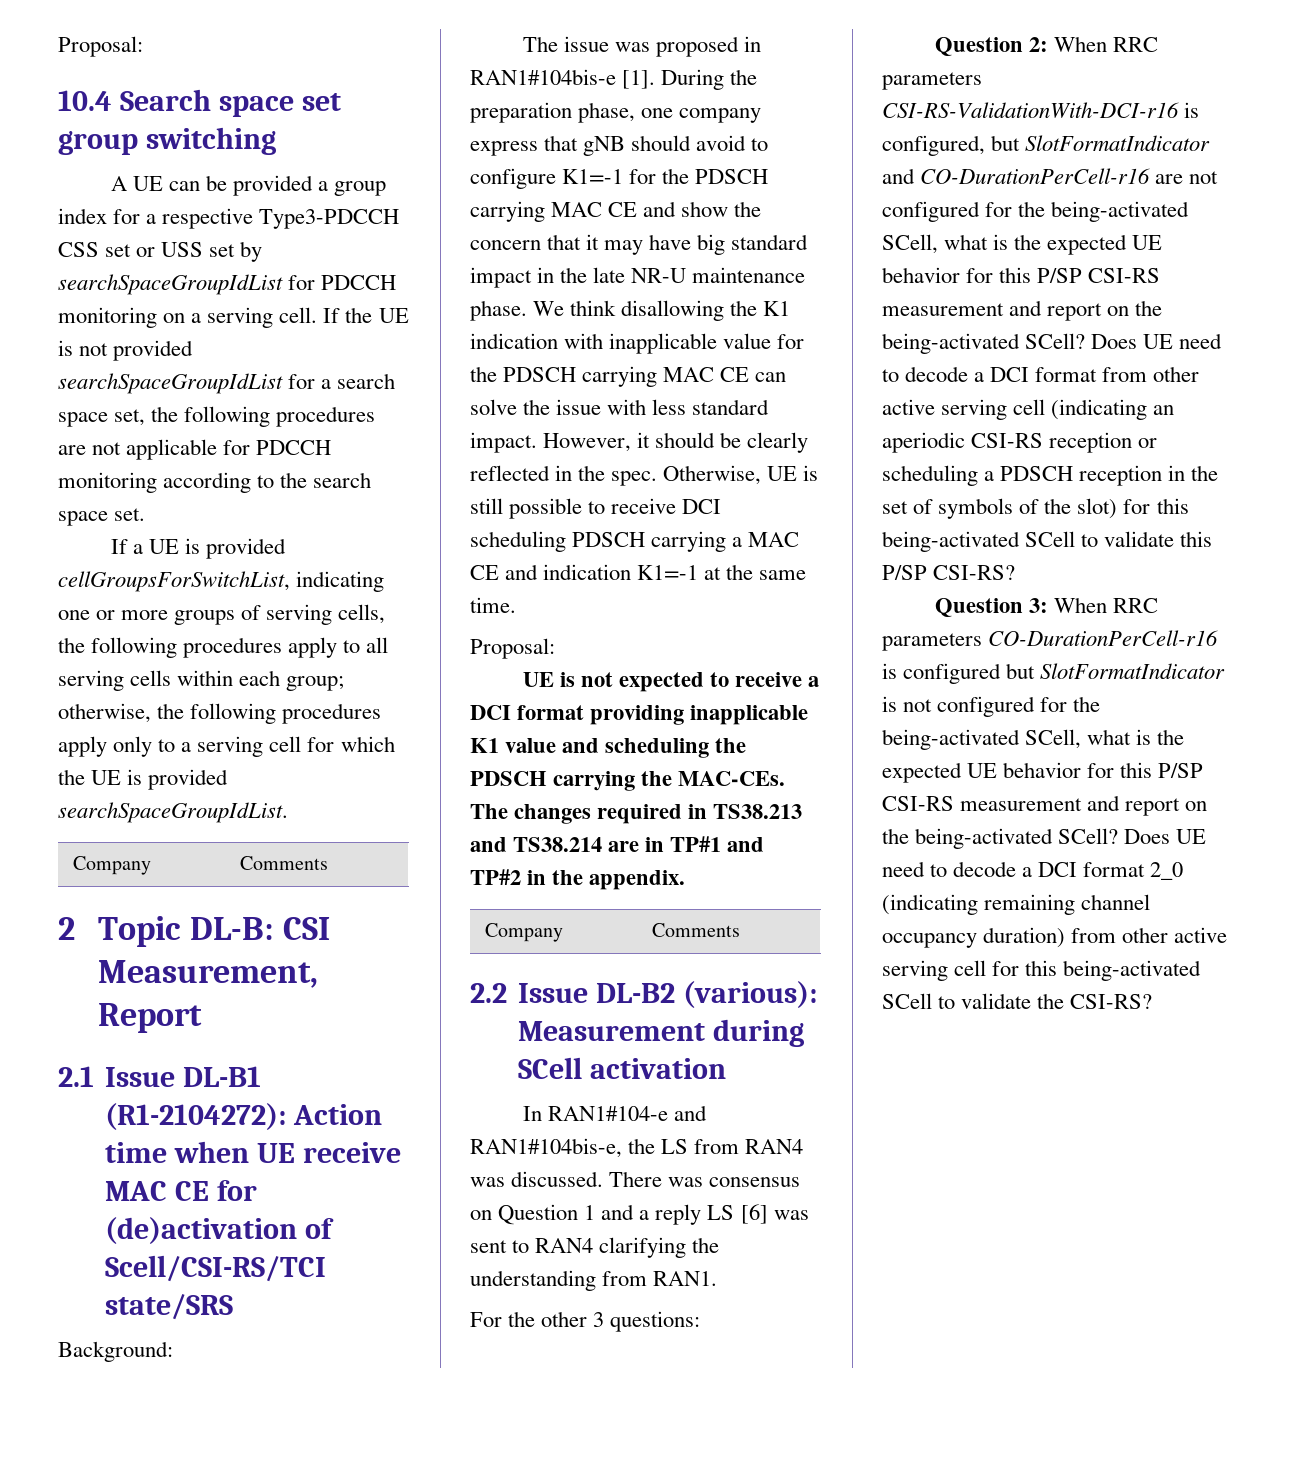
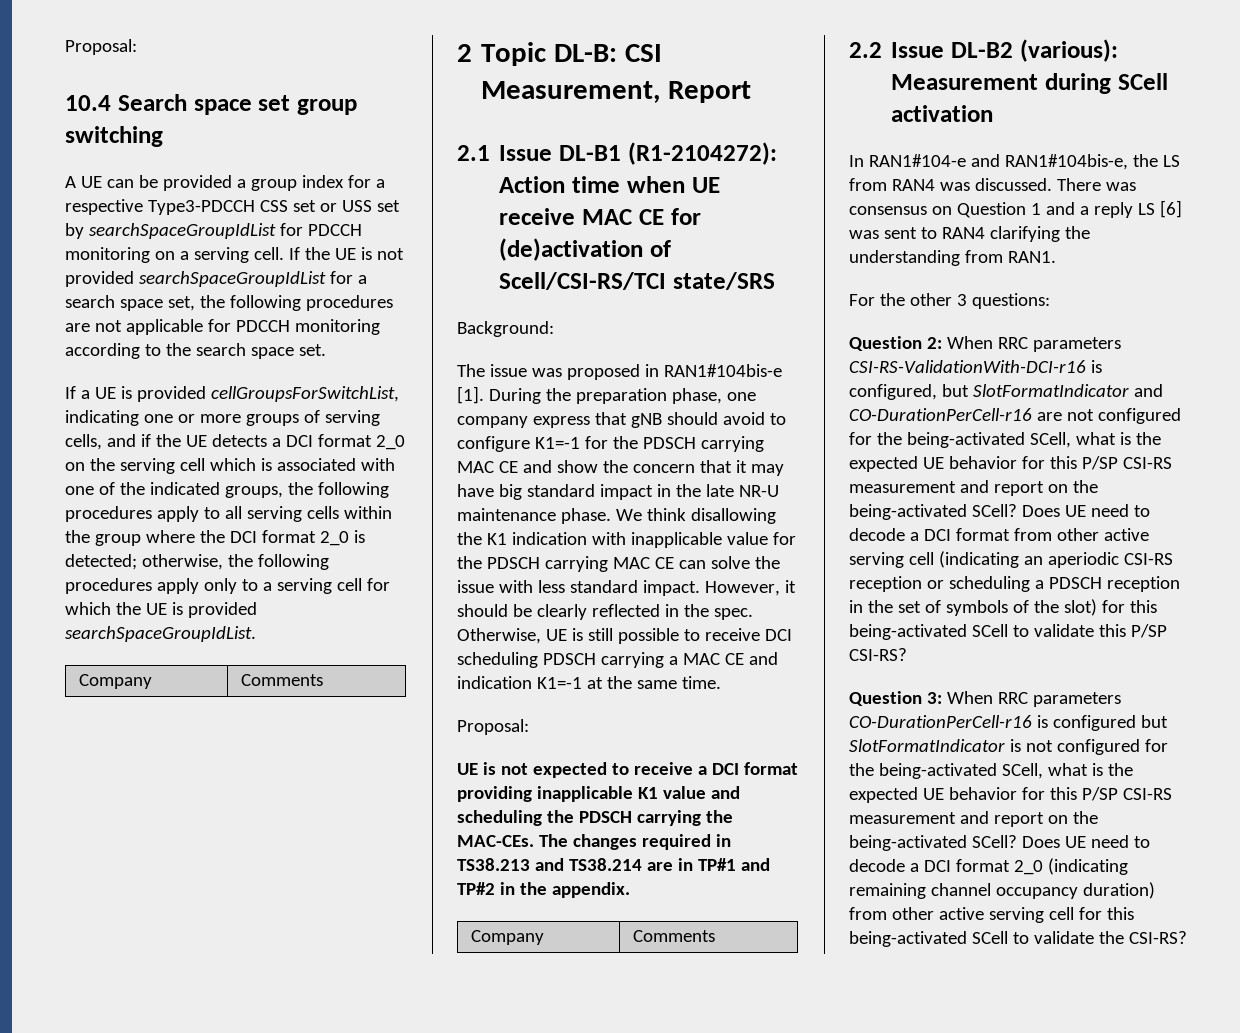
(386, 614) none -> [106,434,405,450] [65,458,395,474] [65,482,283,498] and if the UE detects a DCI format 2_0 on the serving cell which is associated with one of the indicated groups,
[239,670,345,691] each group; -> [65,530,365,546] [65,554,137,570] the group where the DCI format 2_0 is detected;

